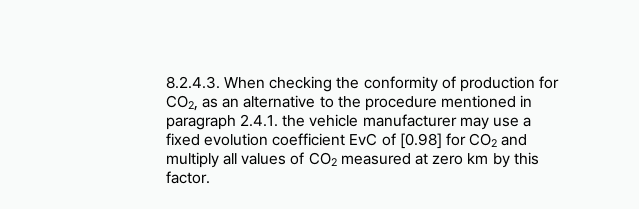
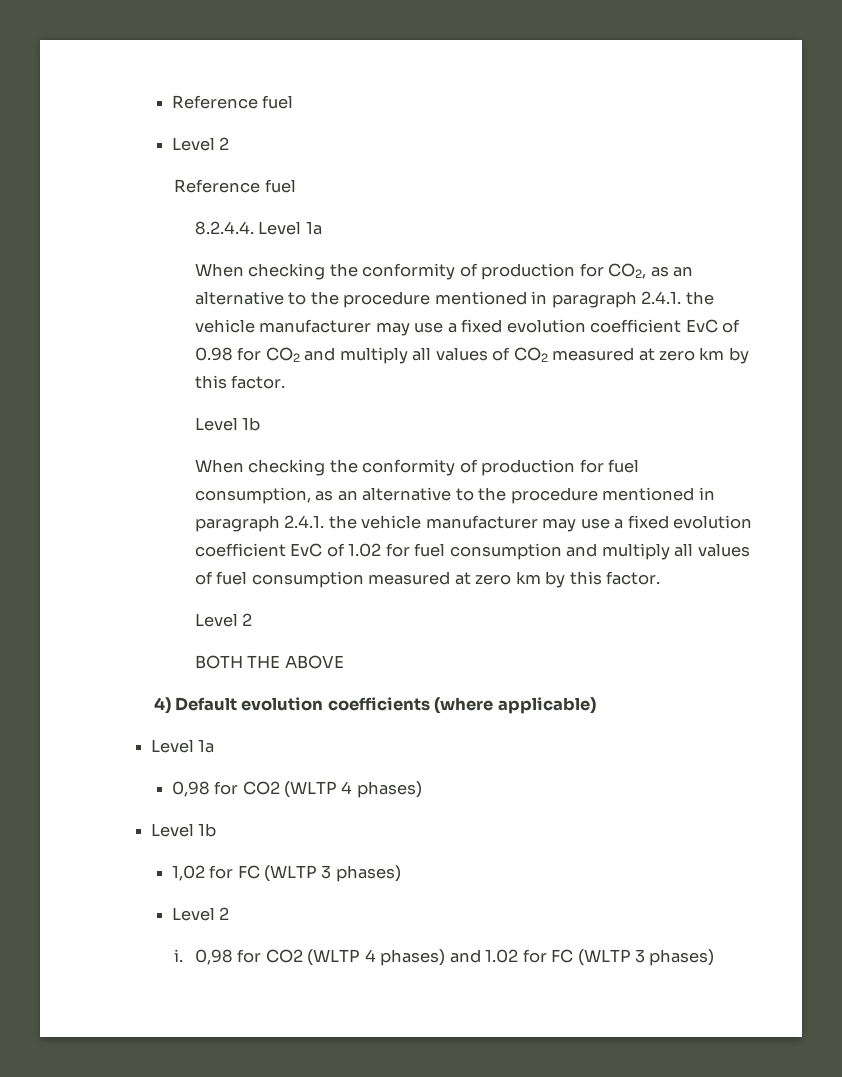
[165,76,220,89] 8.2.4.3. -> [171,95,294,109] [171,137,230,151] [174,179,296,193] [195,221,322,235] Reference fuel // Level 2 // Reference fuel // 8.2.4.4. Level 1a //
[399,133,442,149] [0.98] -> [195,347,234,361] 0.98
(210, 177) none -> [195,417,261,431] [195,459,640,476] [195,487,715,504] [195,515,753,532] [195,543,750,560] [195,571,661,588] [195,613,253,627] [195,655,344,669] [153,697,596,714] [150,739,215,753] [171,781,422,798] [150,823,217,837] [171,865,401,882] [171,907,230,921] [174,949,715,966] // Level 1b // When checking the conformity of production for fuel consumption, as an alternative to the procedure mentioned in paragraph 2.4.1. the vehicle manufacturer may use a fixed evolution coefficient EvC of 1.02 for fuel consumption and multiply all values of fuel consumption measured at zero km by this factor. // Level 2 // BOTH THE ABOVE // 4) Default evolution coefficients (where applicable) // Level 1a // 0,98 for CO2 (WLTP 4 phases) // Level 1b // 1,02 for FC (WLTP 3 phases) // Level 2 // i. 0,98 for CO2 (WLTP 4 phases) and 1.02 for FC (WLTP 3 phases)

